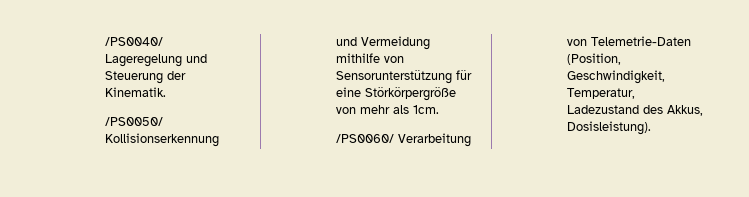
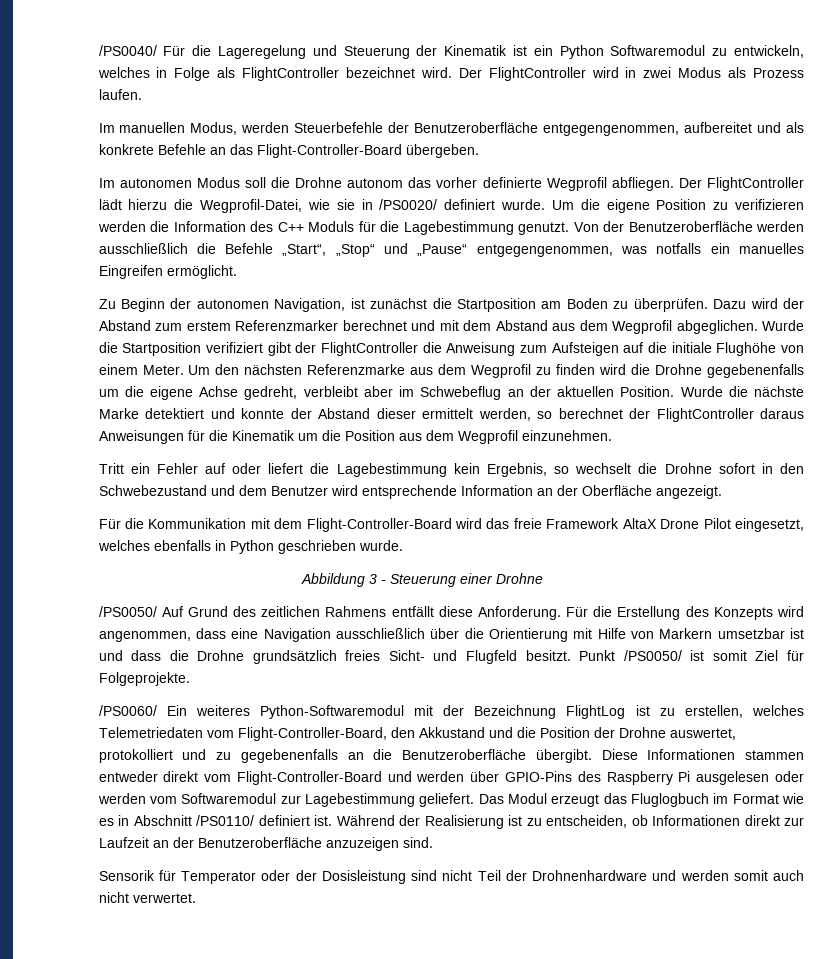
(163, 41) none -> [163,45,212,56] Für die
[104,87,166,97] [104,117,163,126] [104,133,219,147] [335,36,430,50] [335,53,404,63] [335,70,472,84] [335,87,456,101] [335,105,439,114] [335,133,471,147] [566,36,691,46] [566,53,621,65] [566,70,665,84] [566,88,635,99] [566,105,703,116] [566,121,651,135] Kinematik. // /PS0050/ Kollisionserkennung und Vermeidung mithilfe von Sensorunterstützung für eine Störkörpergröße von mehr als 1cm. // /PS0060/ Verarbeitung von Telemetrie-Daten (Position, Geschwindigkeit, Temperatur, Ladezustand des Akkus, Dosisleistung). -> [444,45,804,59] [97,67,804,81] [98,89,142,100] [98,122,804,136] [98,144,479,158] [98,177,804,191] [98,199,804,213] [97,221,804,235] [98,243,804,257] [98,265,237,279] [98,298,804,312] [98,320,805,334] [98,342,804,356] [98,364,804,378] [98,386,804,400] [98,408,804,422] [98,430,612,444] [98,463,804,477] [98,485,722,499] [98,518,805,532] [97,540,403,554] [300,573,543,587] [98,606,805,620] [98,628,805,642] [98,650,804,664] [98,672,190,686] [98,705,804,719] [98,727,736,741] [98,749,804,763] [98,771,804,785] [97,793,805,807] [98,815,805,829] [98,837,433,851] [98,870,805,884] [98,892,196,903] Kinematik ist ein Python Softwaremodul zu entwickeln, welches in Folge als FlightController bezeichnet wird. Der FlightController wird in zwei Modus als Prozess laufen. // Im manuellen Modus, werden Steuerbefehle der Benutzeroberfläche entgegengenommen, aufbereitet und als konkrete Befehle an das Flight-Controller-Board übergeben. // Im autonomen Modus soll die Drohne autonom das vorher definierte Wegprofil abfliegen. Der FlightController lädt hierzu die Wegprofil-Datei, wie sie in /PS0020/ definiert wurde. Um die eigene Position zu verifizieren werden die Information des C++ Moduls für die Lagebestimmung genutzt. Von der Benutzeroberfläche werden ausschließlich die Befehle „Start“, „Stop“ und „Pause“ entgegengenommen, was notfalls ein manuelles Eingreifen ermöglicht. // Zu Beginn der autonomen Navigation, ist zunächst die Startposition am Boden zu überprüfen. Dazu wird der Abstand zum erstem Referenzmarker berechnet und mit dem Abstand aus dem Wegprofil abgeglichen. Wurde die Startposition verifiziert gibt der FlightController die Anweisung zum Aufsteigen auf die initiale Flughöhe von einem Meter. Um den nächsten Referenzmarke aus dem Wegprofil zu finden wird die Drohne gegebenenfalls um die eigene Achse gedreht, verbleibt aber im Schwebeflug an der aktuellen Position. Wurde die nächste Marke detektiert und konnte der Abstand dieser ermittelt werden, so berechnet der FlightController daraus Anweisungen für die Kinematik um die Position aus dem Wegprofil einzunehmen. // Tritt ein Fehler auf oder liefert die Lagebestimmung kein Ergebnis, so wechselt die Drohne sofort in den Schwebezustand und dem Benutzer wird entsprechende Information an der Oberfläche angezeigt. // Für die Kommunikation mit dem Flight-Controller-Board wird das freie Framework AltaX Drone Pilot eingesetzt, welches ebenfalls in Python geschrieben wurde. // Abbildung 3 - Steuerung einer Drohne // /PS0050/ Auf Grund des zeitlichen Rahmens entfällt diese Anforderung. Für die Erstellung des Konzepts wird angenommen, dass eine Navigation ausschließlich über die Orientierung mit Hilfe von Markern umsetzbar ist und dass die Drohne grundsätzlich freies Sicht- und Flugfeld besitzt. Punkt /PS0050/ ist somit Ziel für Folgeprojekte. // /PS0060/ Ein weiteres Python-Softwaremodul mit der Bezeichnung FlightLog ist zu erstellen, welches Telemetriedaten vom Flight-Controller-Board, den Akkustand und die Position der Drohne auswertet, protokolliert und zu gegebenenfalls an die Benutzeroberfläche übergibt. Diese Informationen stammen entweder direkt vom Flight-Controller-Board und werden über GPIO-Pins des Raspberry Pi ausgelesen oder werden vom Softwaremodul zur Lagebestimmung geliefert. Das Modul erzeugt das Fluglogbuch im Format wie es in Abschnitt /PS0110/ definiert ist. Während der Realisierung ist zu entscheiden, ob Informationen direkt zur Laufzeit an der Benutzeroberfläche anzuzeigen sind. // Sensorik für Temperator oder der Dosisleistung sind nicht Teil der Drohnenhardware und werden somit auch nicht verwertet.

